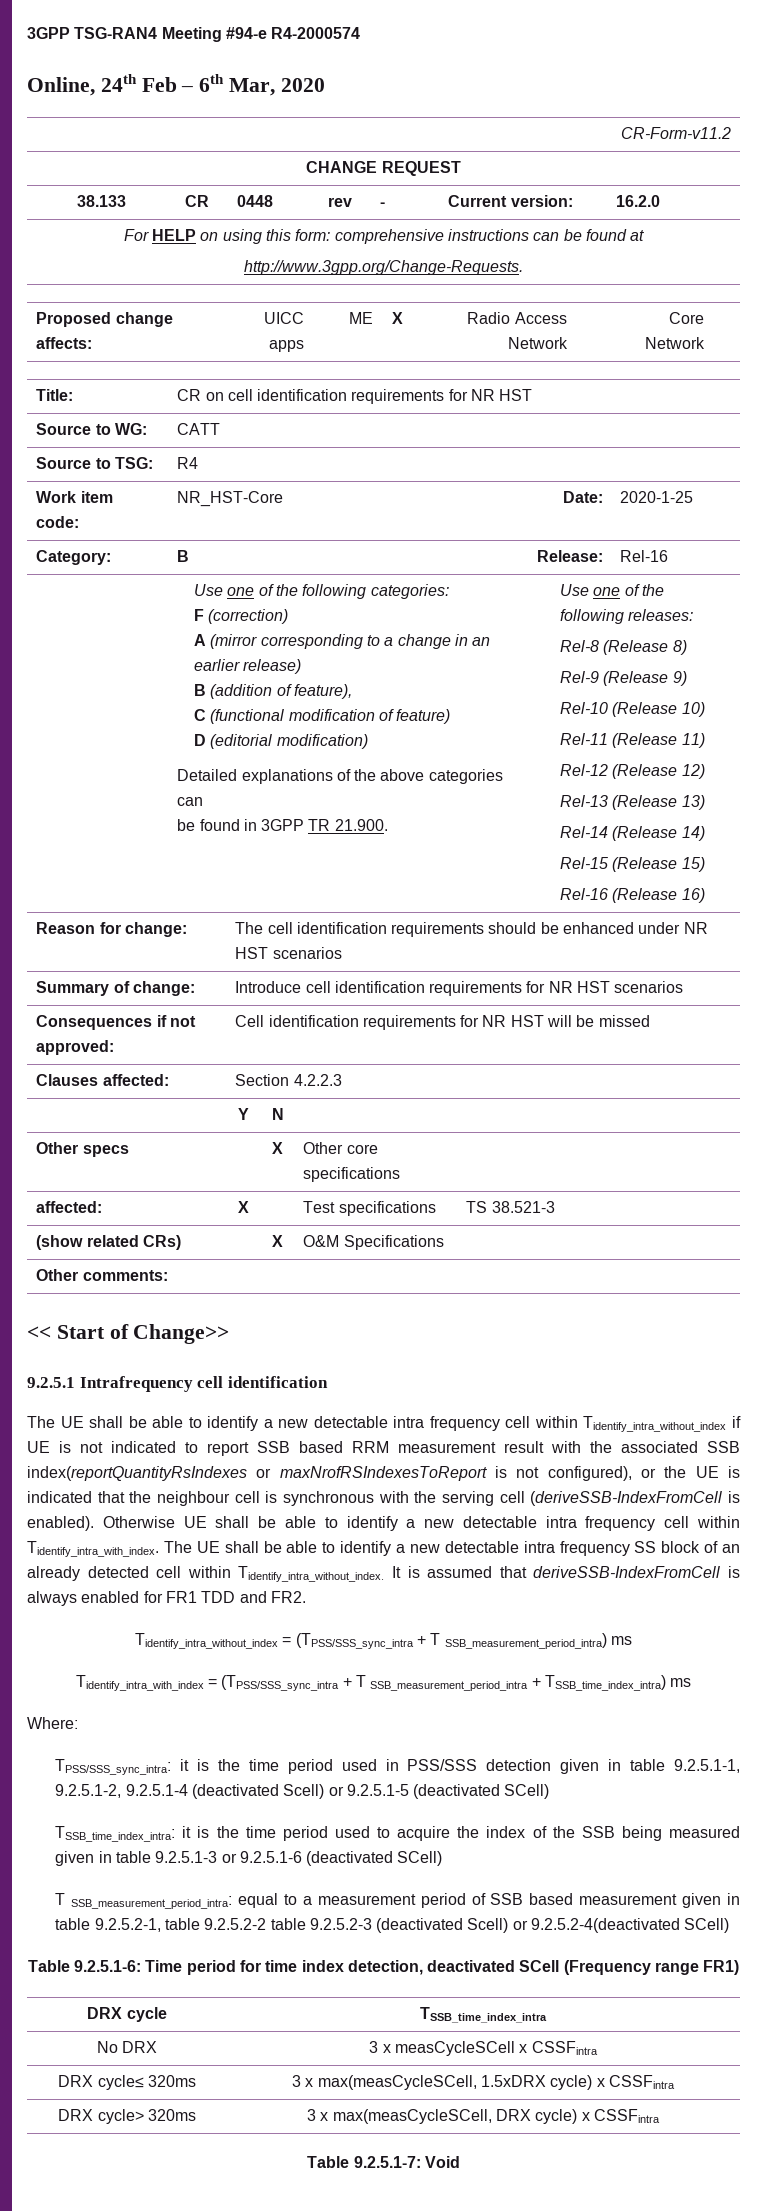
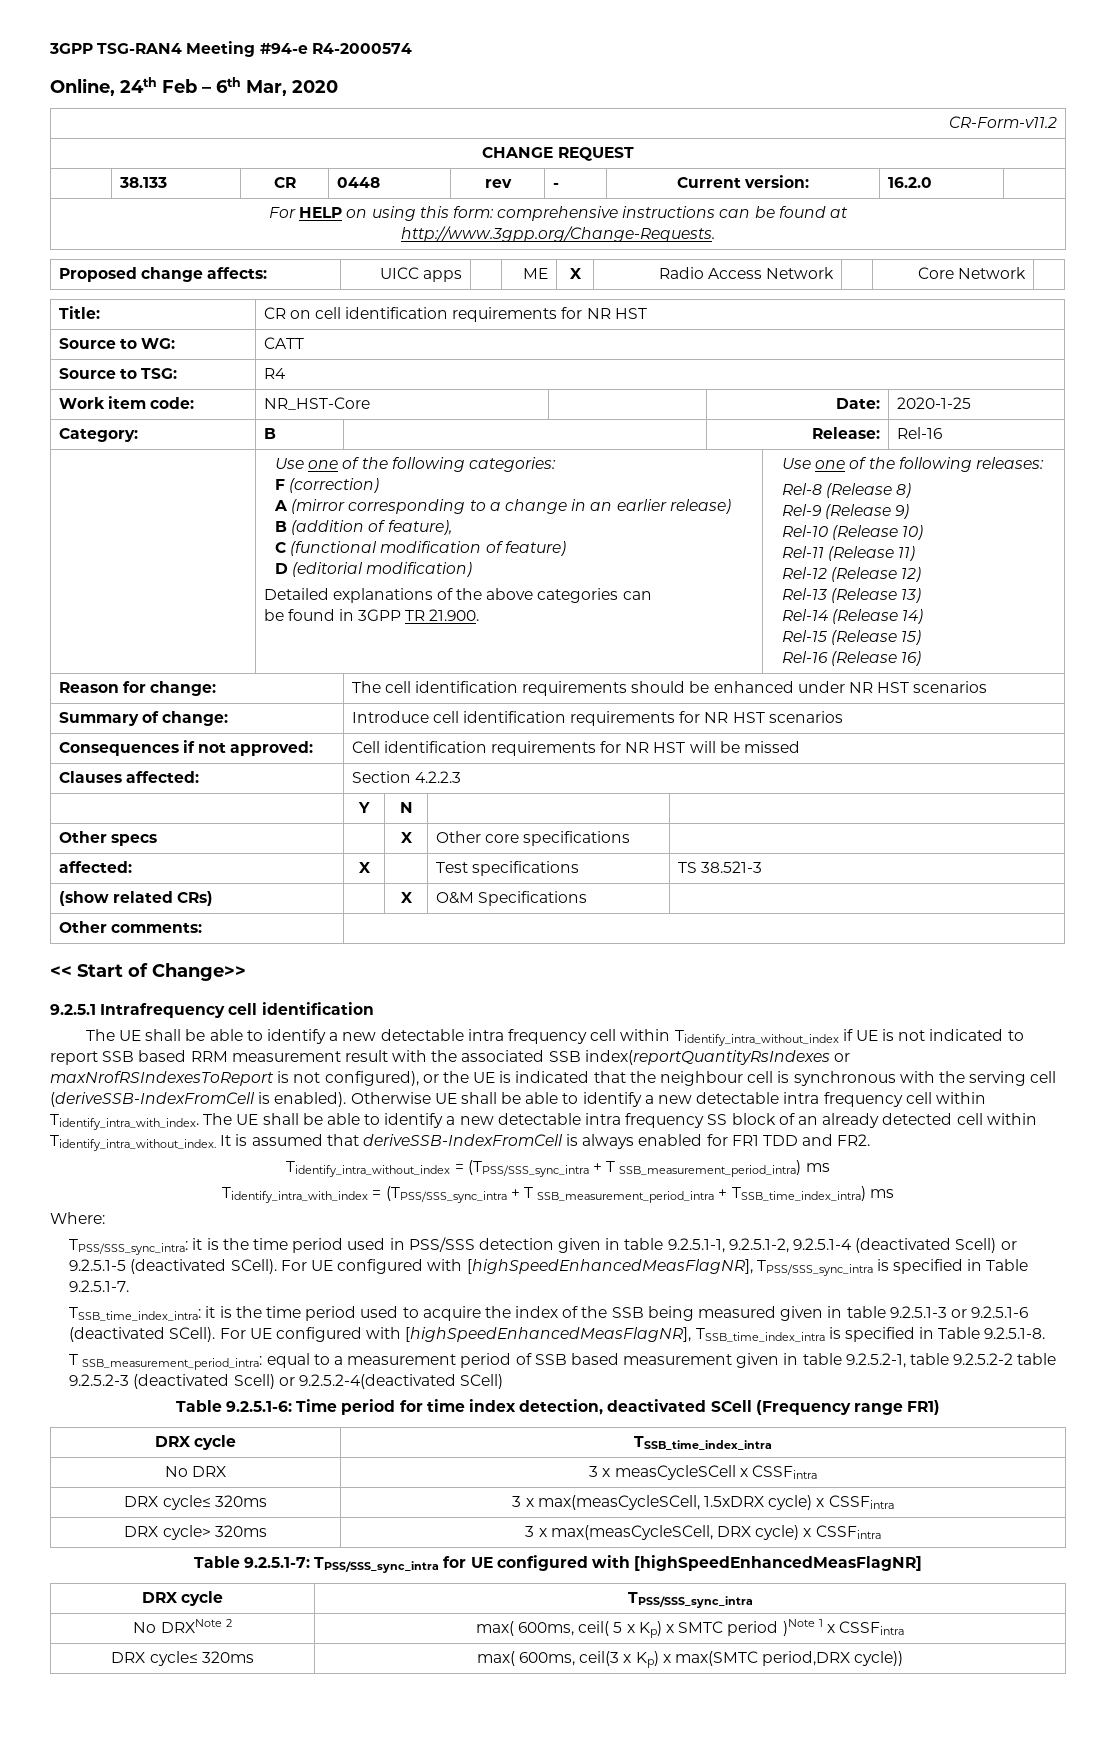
[504,1784,550,1799] SCell) -> [230,1259,1029,1276] [69,1280,130,1292] SCell). For UE configured with [highSpeedEnhancedMeasFlagNR], TPSS/SSS_sync_intra is specified in Table 9.2.5.1-7.
[397,1851,443,1866] SCell) -> [169,1327,1046,1342] SCell). For UE configured with [highSpeedEnhancedMeasFlagNR], TSSB_time_index_intra is specified in Table 9.2.5.1-8.
[424,2156,460,2168] Void -> [314,1555,923,1573] [141,1591,224,1606] [627,1592,753,1608] [133,1619,232,1633] [475,1619,905,1638] [111,1651,254,1666] [476,1651,904,1668] TPSS/SSS_sync_intra for UE configured with [highSpeedEnhancedMeasFlagNR] // DRX cycle | TPSS/SSS_sync_intra // No DRXNote 2 | max( 600ms, ceil( 5 x Kp) x SMTC period )Note 1 x CSSFintra // DRX cycle≤ 320ms | max( 600ms, ceil(3 x Kp) x max(SMTC period,DRX cycle))

